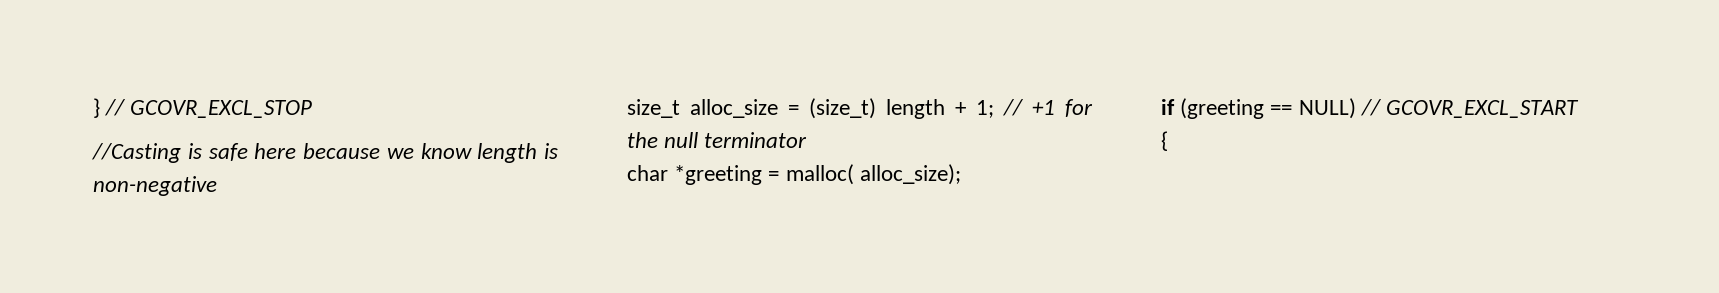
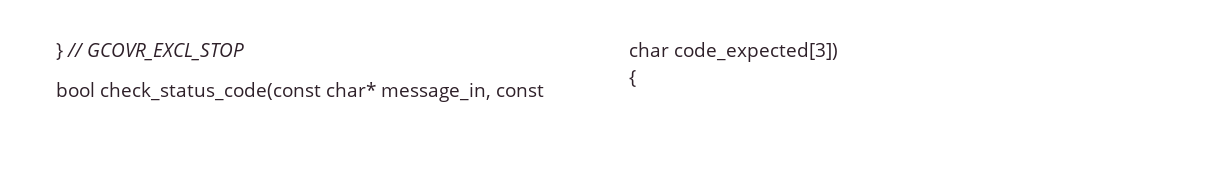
[92,143,558,163] [93,176,217,196] [627,98,1093,119] [627,132,808,148] [627,164,961,185] [1161,98,1580,119] //Casting is safe here because we know length is non-negative // size_t alloc_size = (size_t) length + 1; // +1 for the null terminator // char *greeting = malloc( alloc_size); // if (greeting == NULL) // GCOVR_EXCL_START -> [56,82,544,102] [629,42,838,62] bool check_status_code(const char* message_in, const char code_expected[3])

